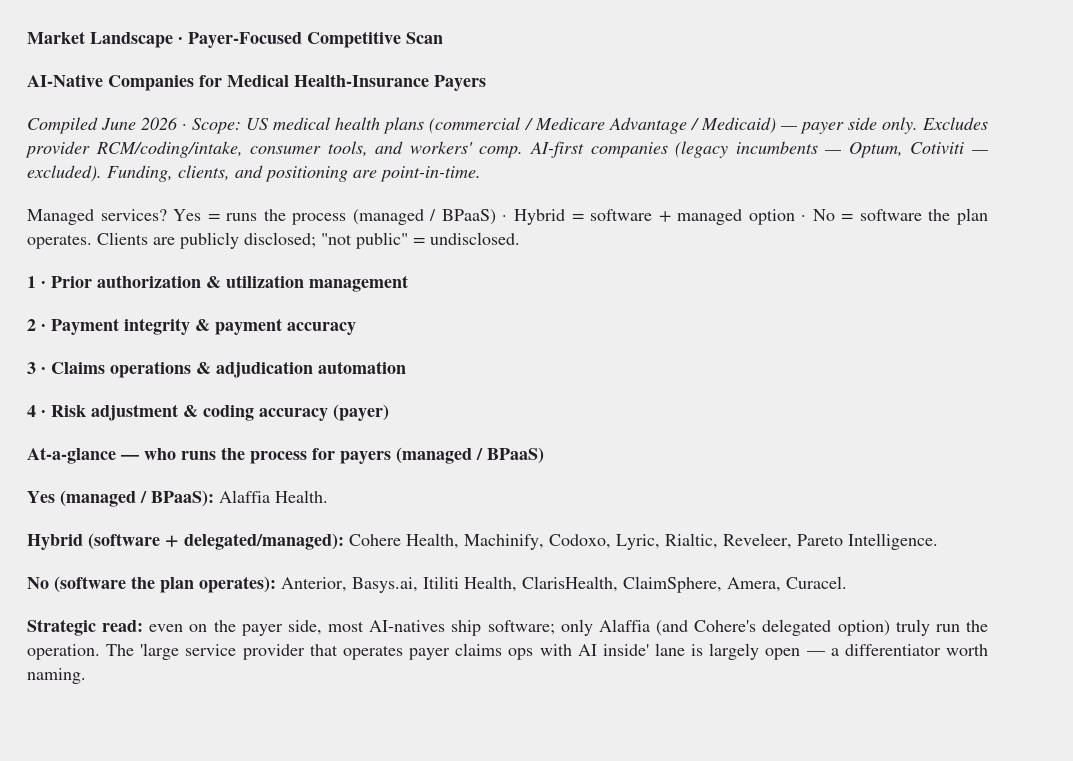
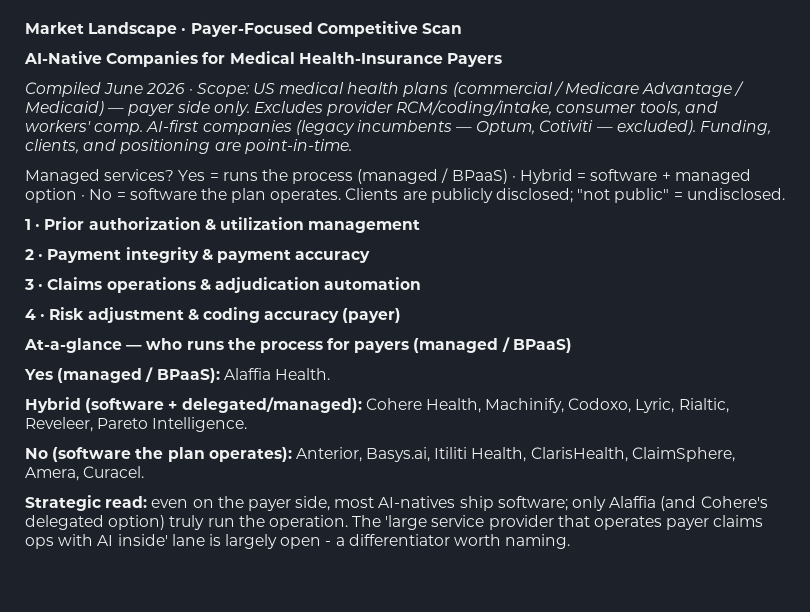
[806,651,825,656] — -> [325,541,332,546] -

